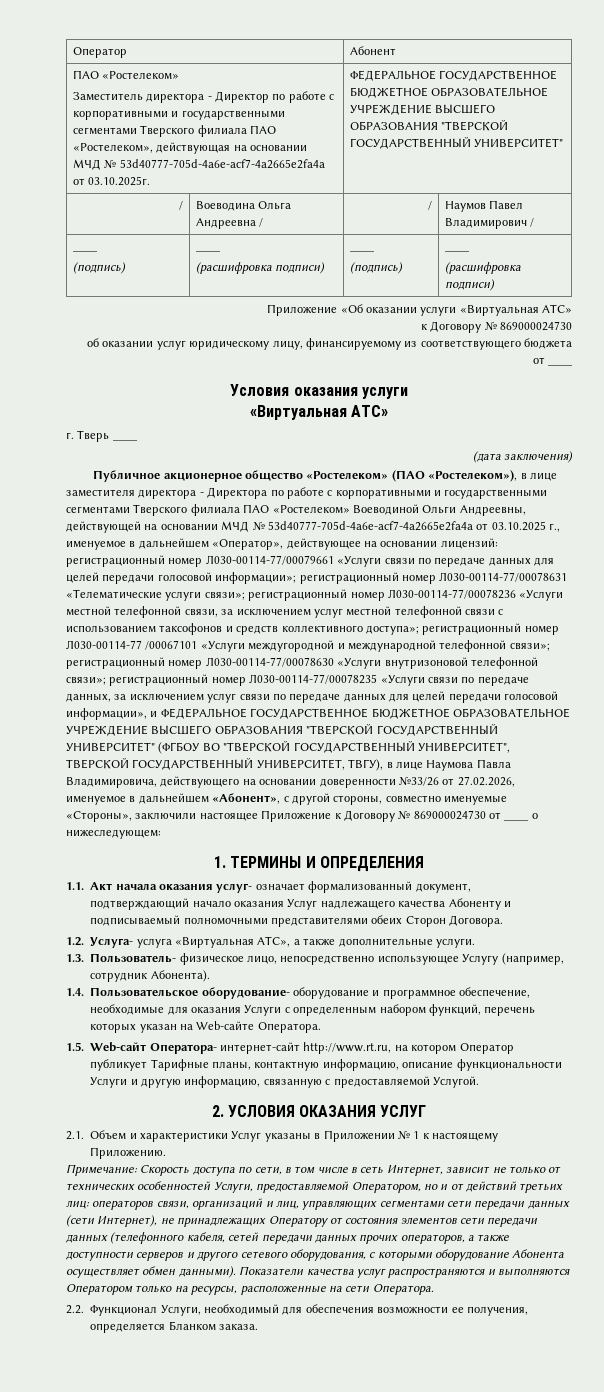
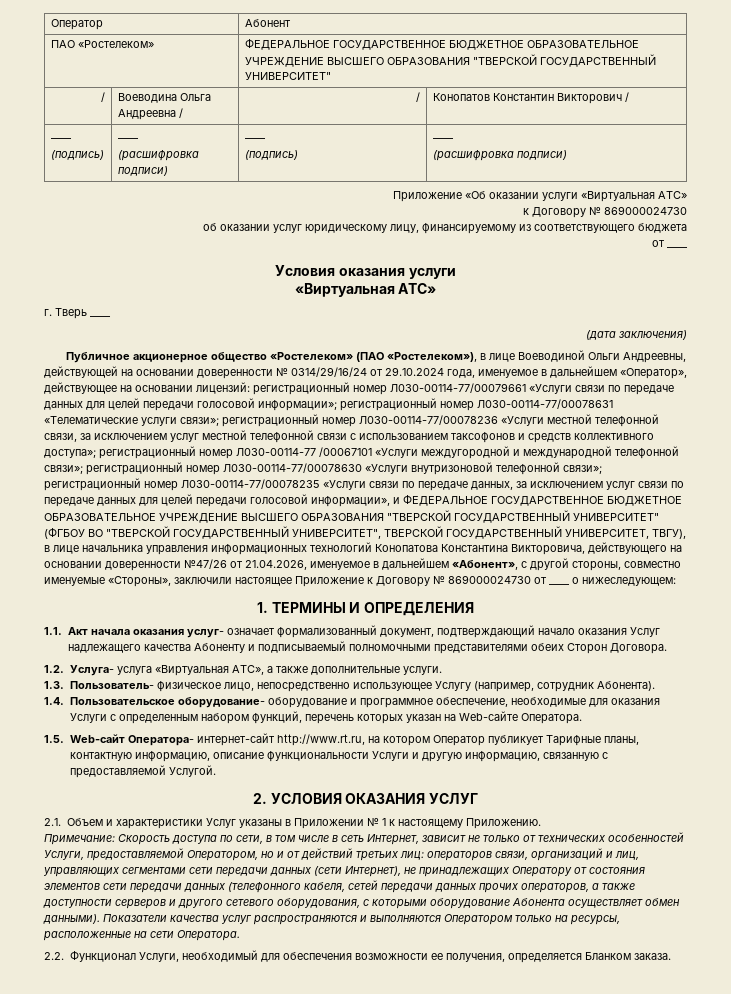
[72,91,335,103] [72,110,285,120] [72,125,277,137] [72,142,308,154] [72,159,325,170] [72,176,151,186] // Заместитель директора - Директор по работе с корпоративными и государственными сегментами Тверского филиала ПАО «Ростелеком», действующая на основании МЧД № 53d40777-705d-4a6e-acf7-4a2665e2fa4a от 03.10.2025г. -> (154, 44) none
[444,200,524,212] [444,218,527,229] Наумов Павел Владимирович -> [432,93,622,104] Конопатов Константин Викторович
[66,487,548,499] [66,504,350,516] заместителя директора - Директора по работе с корпоративными и государственными сегментами Тверского филиала ПАО «Ростелеком» -> (516, 357) none
[221,521,560,532] МЧД № 53d40777-705d-4a6e-acf7-4a2665e2fa4a от 03.10.2025 г., -> [197,367,475,379] доверенности № 0314/29/16/24 от 29.10.2024 года,
[426,759,511,771] [66,777,157,788] Наумова Павла Владимировича, -> [82,542,585,555] начальника управления информационных технологий Конопатова Константина Викторовича,
[398,776,515,787] №33/26 от 27.02.2026, -> [184,559,307,570] №47/26 от 21.04.2026,

